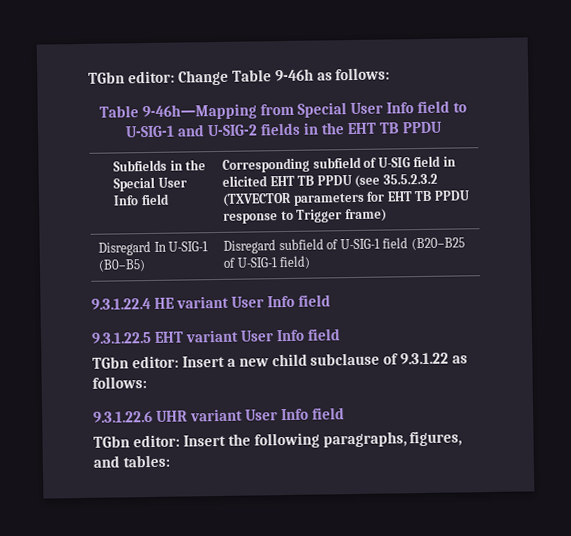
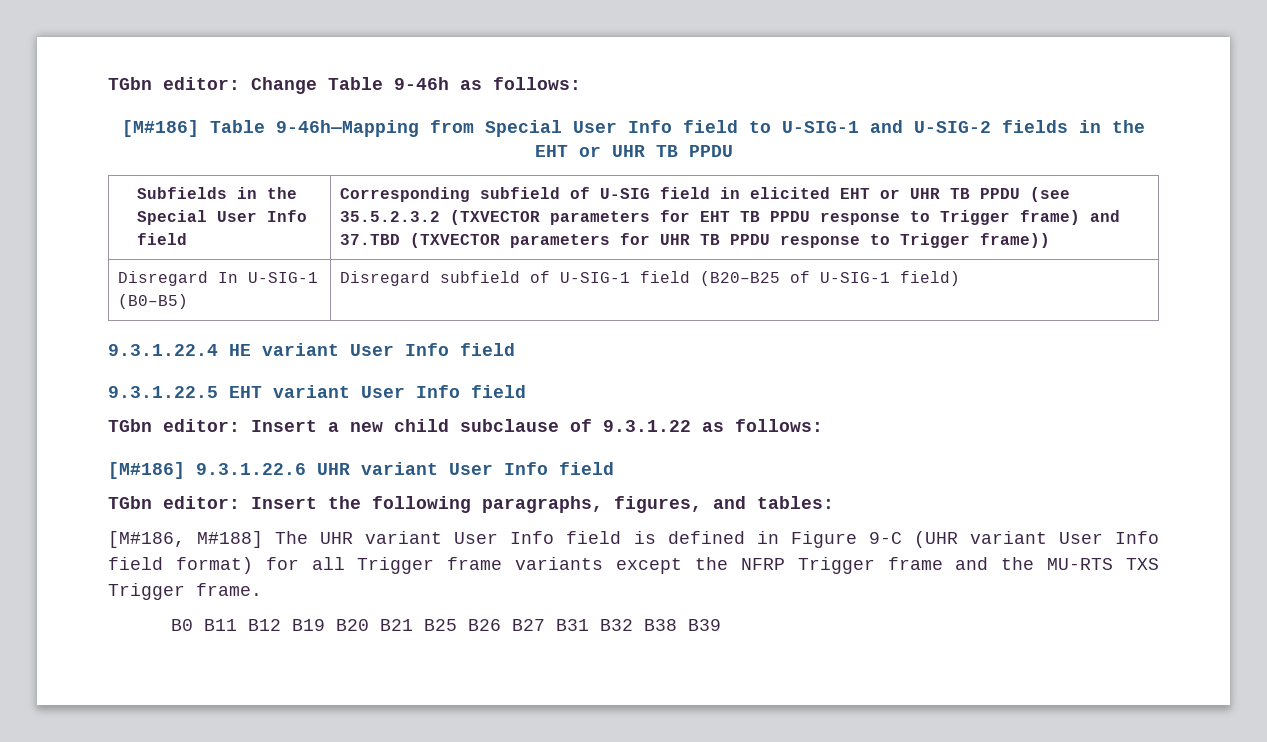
(391, 74) none -> [122,120,199,137] [M#186]
(377, 128) none -> [578,145,645,157] or UHR
(295, 181) none -> [880,188,941,199] or UHR
(387, 215) none -> [1090,210,1121,222] [340,233,1051,248] and 37.TBD (TXVECTOR parameters for UHR TB PPDU response to Trigger frame))
(147, 382) none -> [108,462,185,479] [M#186]
(170, 461) none -> [108,531,1159,548] [108,557,1159,574] [108,583,262,600] [171,619,722,631] // [M#186, M#188] The UHR variant User Info field is defined in Figure 9-C (UHR variant User Info field format) for all Trigger frame variants except the NFRP Trigger frame and the MU-RTS TXS Trigger frame. // B0 B11 B12 B19 B20 B21 B25 B26 B27 B31 B32 B38 B39

